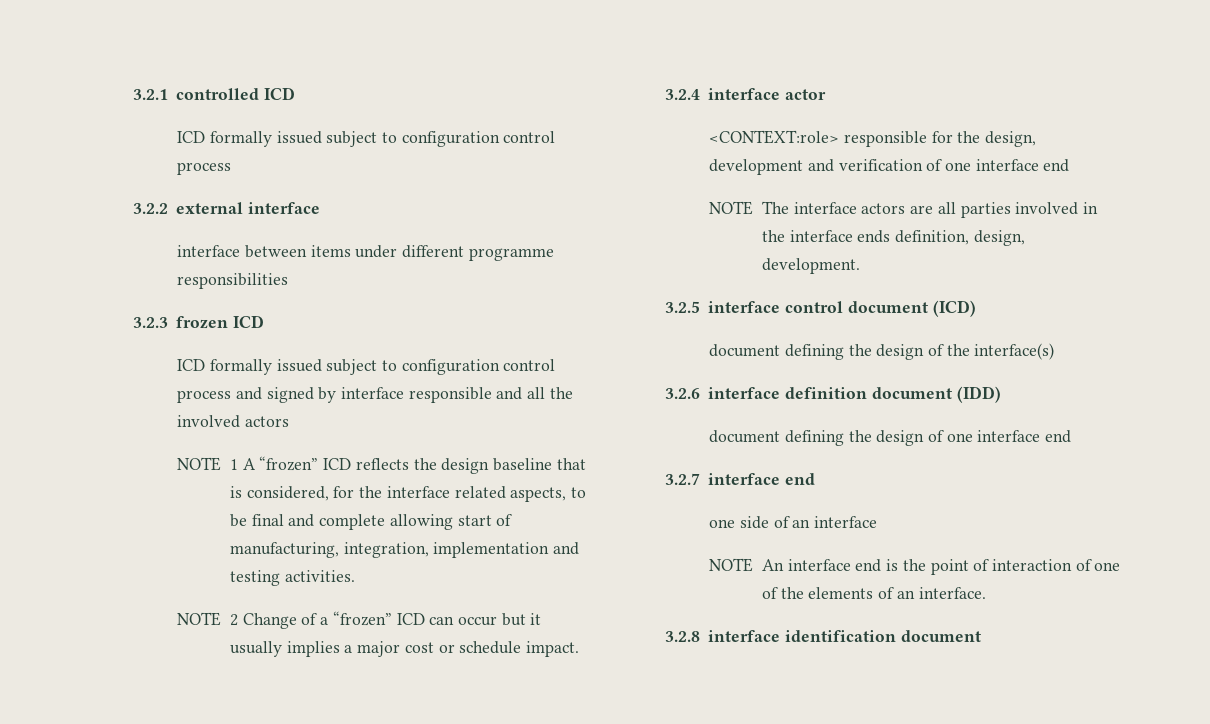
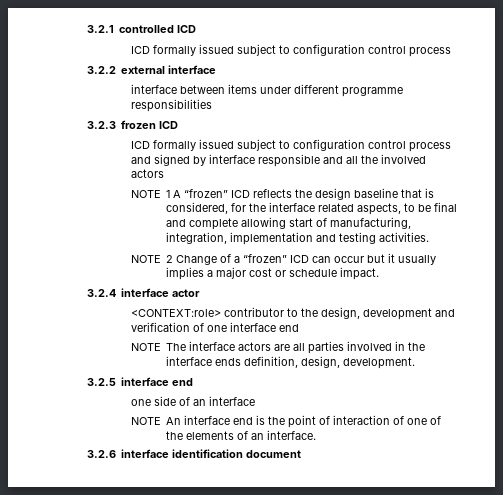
[843,131,953,147] responsible for -> [223,307,298,317] contributor to
[785,300,976,317] [709,343,1055,360] [664,386,1001,403] [709,430,1072,446] [664,473,781,485] control document (ICD) // document defining the design of the interface(s) // 3.2.6 interface definition document (IDD) // document defining the design of one interface end // 3.2.7 interface -> (170, 381) none
[664,631,700,642] 3.2.8 -> [86,450,116,458] 3.2.6

